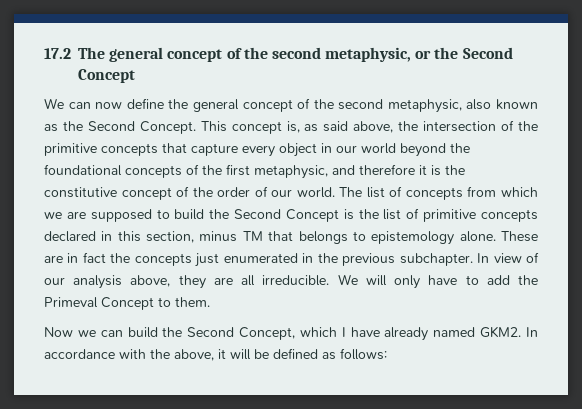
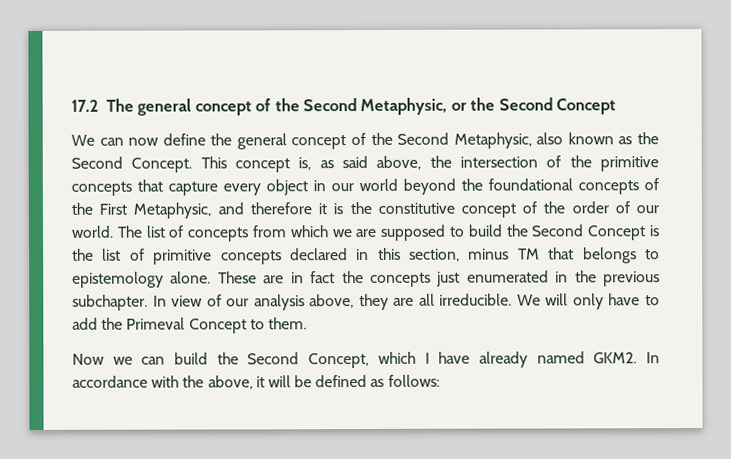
[271,47,412,62] second metaphysic, -> [303,97,448,116] Second Metaphysic,
[338,99,462,113] second metaphysic, -> [397,132,532,149] Second Metaphysic,
[226,164,328,179] first metaphysic, -> [99,202,212,219] First Metaphysic,

